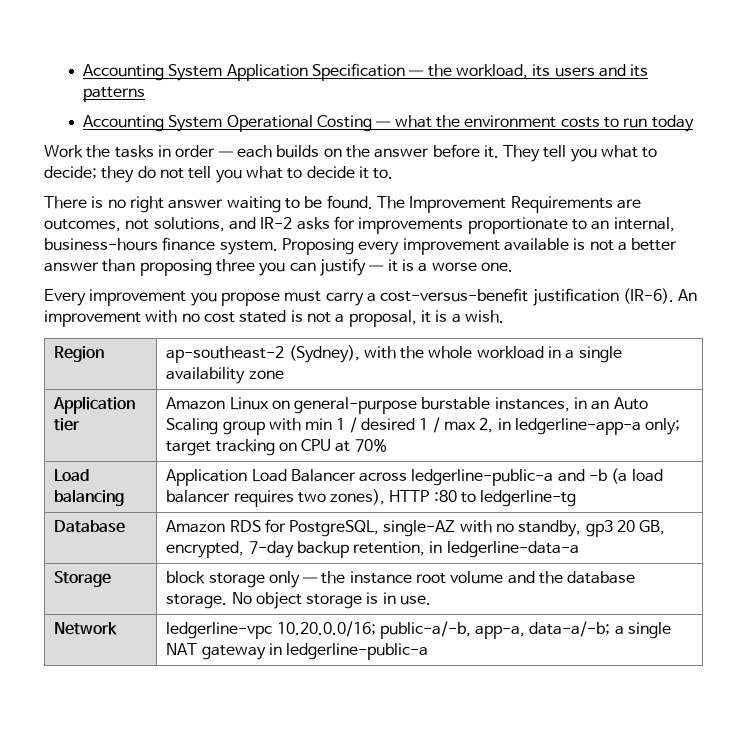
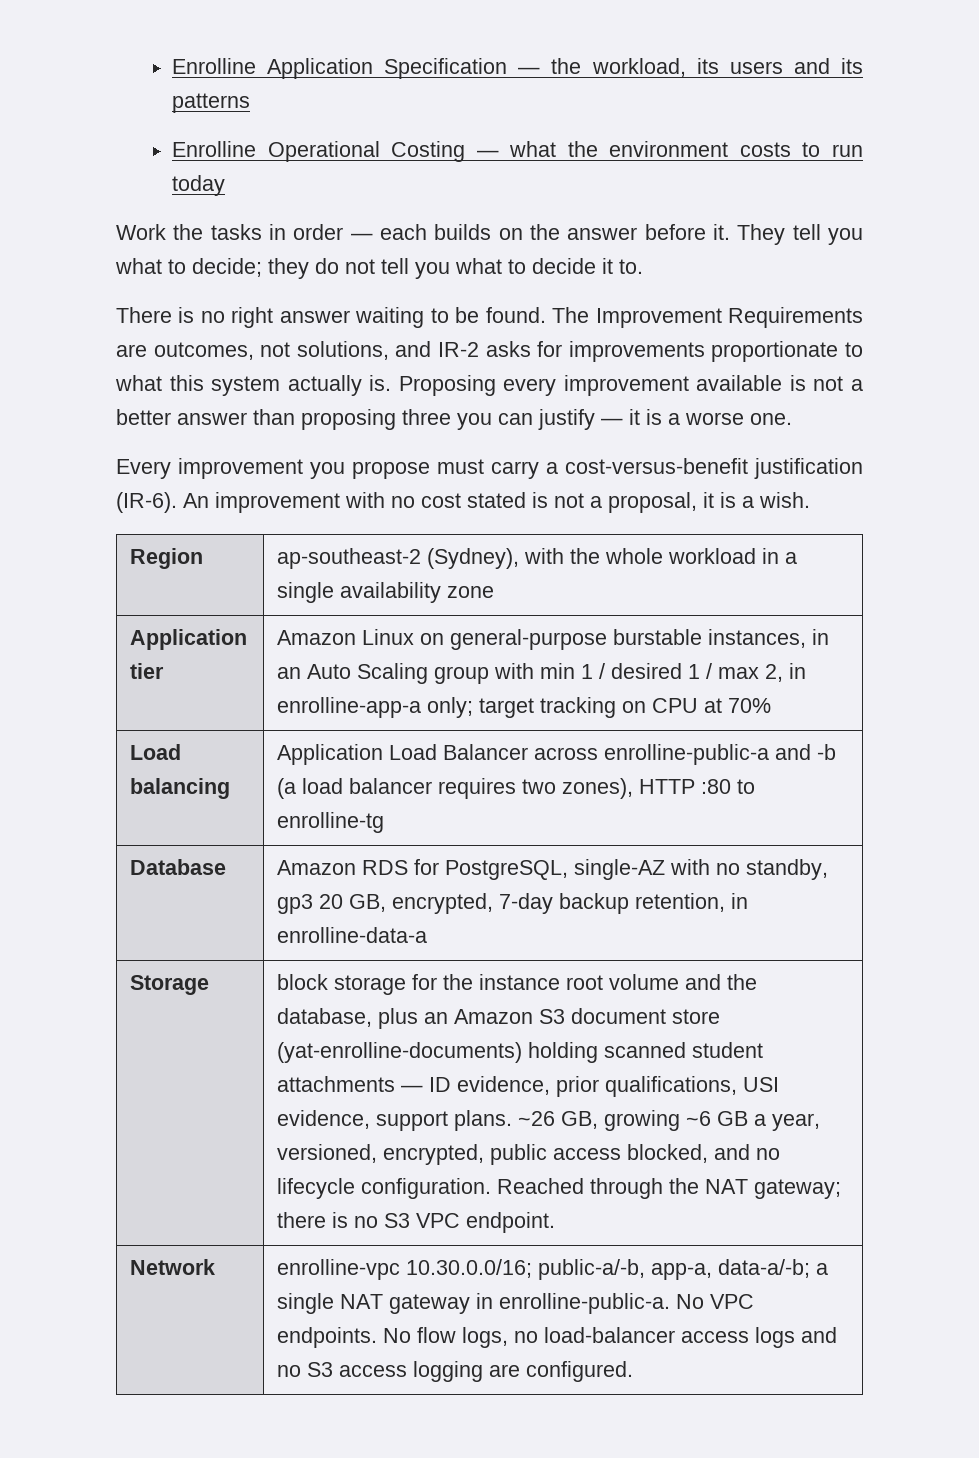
[83,64,223,81] Accounting System -> [172,58,257,74] Enrolline
[83,115,223,132] Accounting System -> [172,141,257,157] Enrolline
[591,217,675,232] [44,237,278,255] an internal, business-hours finance system. -> [115,375,392,396] what this system actually is.
[515,418,642,435] ledgerline-app-a -> [276,697,421,718] enrolline-app-a
[411,469,554,486] ledgerline-public-a -> [603,744,769,765] enrolline-public-a
[480,490,577,507] ledgerline-tg -> [276,812,384,833] enrolline-tg
[446,541,579,558] ledgerline-data-a -> [276,927,427,943] enrolline-data-a
[268,571,319,588] only — -> [411,974,437,990] for
[567,571,636,584] [166,592,432,609] database storage. No object storage is in use. -> [276,1008,720,1029] [276,1042,763,1063] [276,1076,779,1097] [276,1110,820,1131] [276,1144,780,1165] [276,1178,841,1199] [276,1212,555,1233] database, plus an Amazon S3 document store (yat-enrolline-documents) holding scanned student attachments — ID evidence, prior qualifications, USI evidence, support plans. ~26 GB, growing ~6 GB a year, versioned, encrypted, public access blocked, and no lifecycle configuration. Reached through the NAT gateway; there is no S3 VPC endpoint.
[166,621,376,639] ledgerline-vpc 10.20.0.0/16; -> [276,1259,532,1280] enrolline-vpc 10.30.0.0/16;
[286,643,429,660] ledgerline-public-a -> [498,1293,754,1314] [276,1327,837,1348] [276,1361,633,1382] enrolline-public-a. No VPC endpoints. No flow logs, no load-balancer access logs and no S3 access logging are configured.

